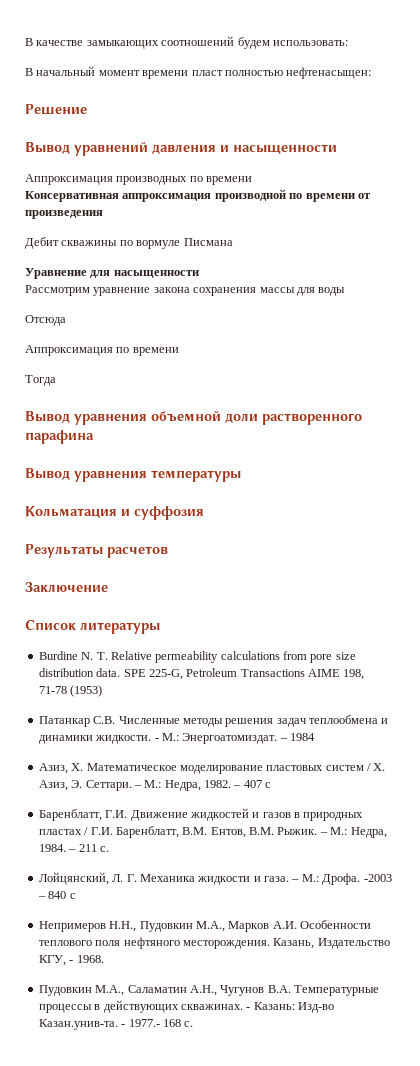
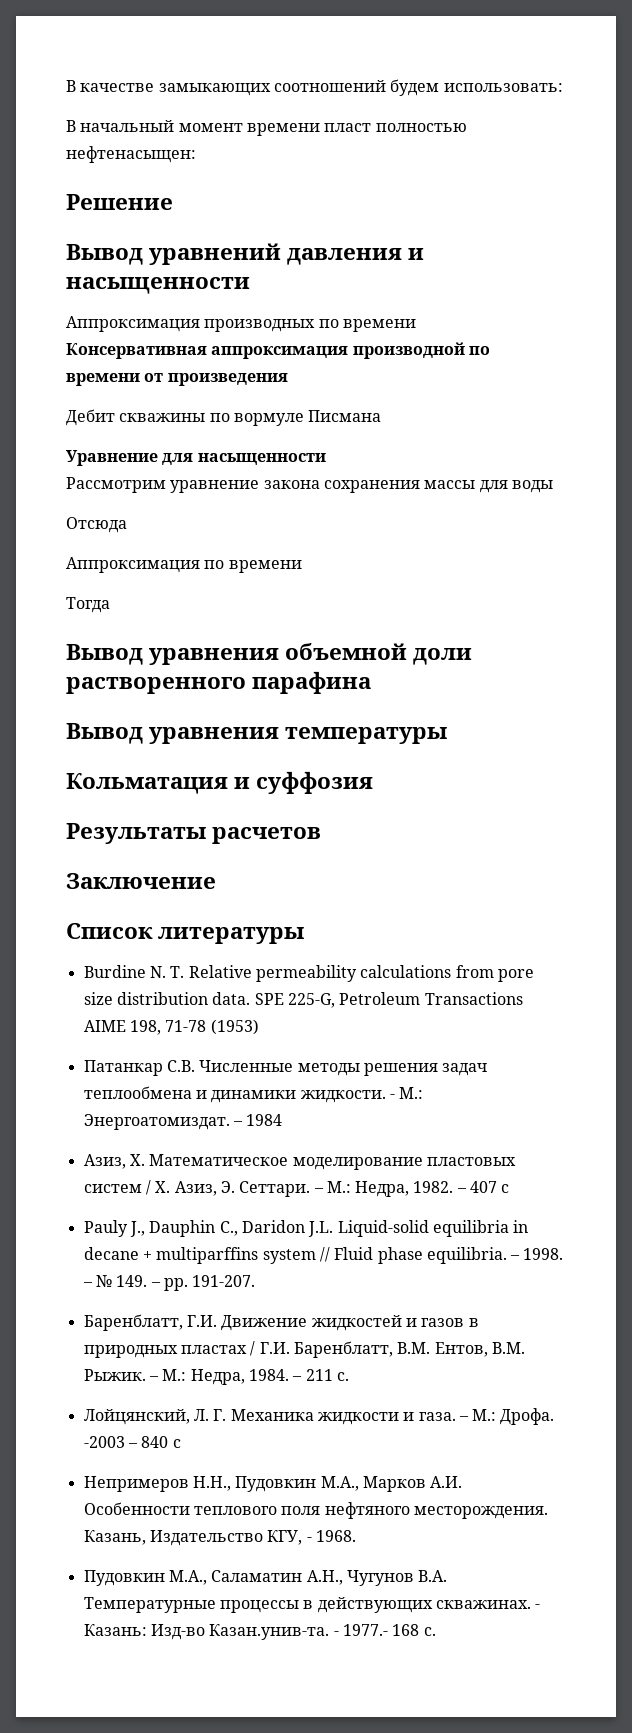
(272, 785) none -> [83,1220,529,1237] [83,1247,564,1264] [82,1275,256,1291] // Pauly J., Dauphin C., Daridon J.L. Liquid-solid equilibria in decane + multiparffins system // Fluid phase equilibria. – 1998. – № 149. – pp. 191-207.

